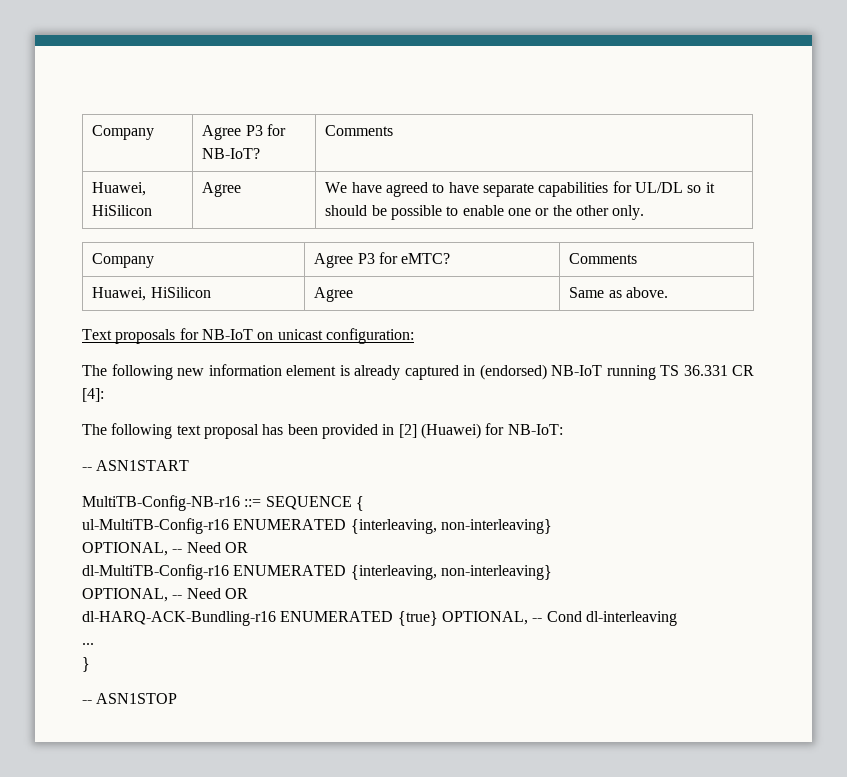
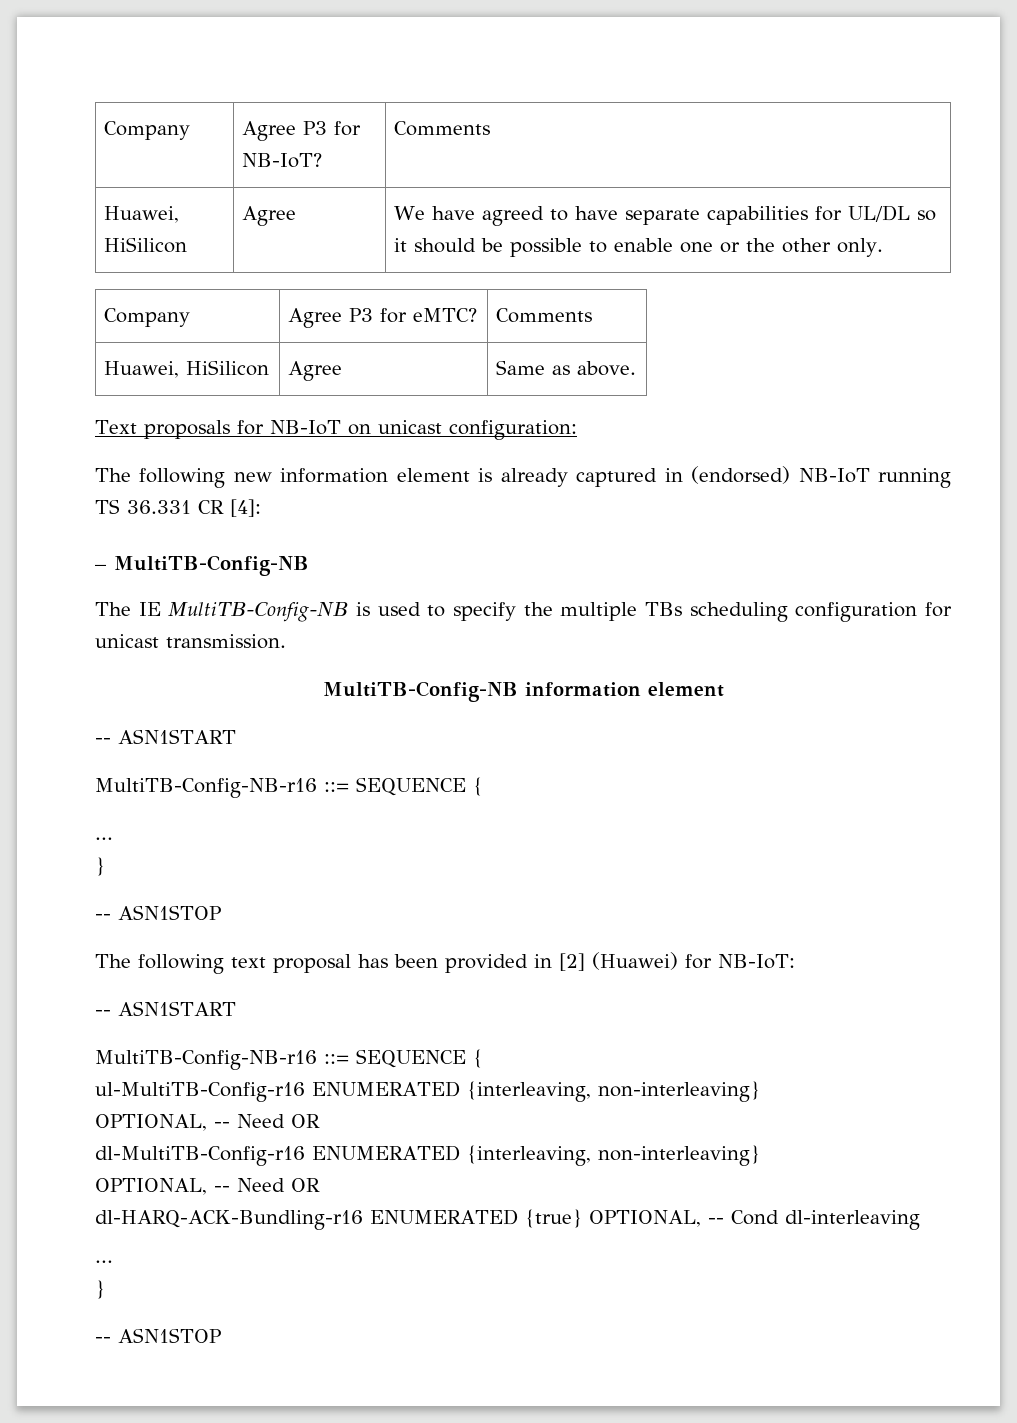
(104, 395) none -> [95,555,309,576] [95,602,952,622] [95,634,286,649] [322,681,724,702] [95,729,236,744] [95,777,483,798] [95,837,113,840] [95,857,105,876] [95,905,221,920] // – MultiTB-Config-NB // The IE MultiTB-Config-NB is used to specify the multiple TBs scheduling configuration for unicast transmission. // MultiTB-Config-NB information element // -- ASN1START // MultiTB-Config-NB-r16 ::= SEQUENCE { // ... // } // -- ASN1STOP

